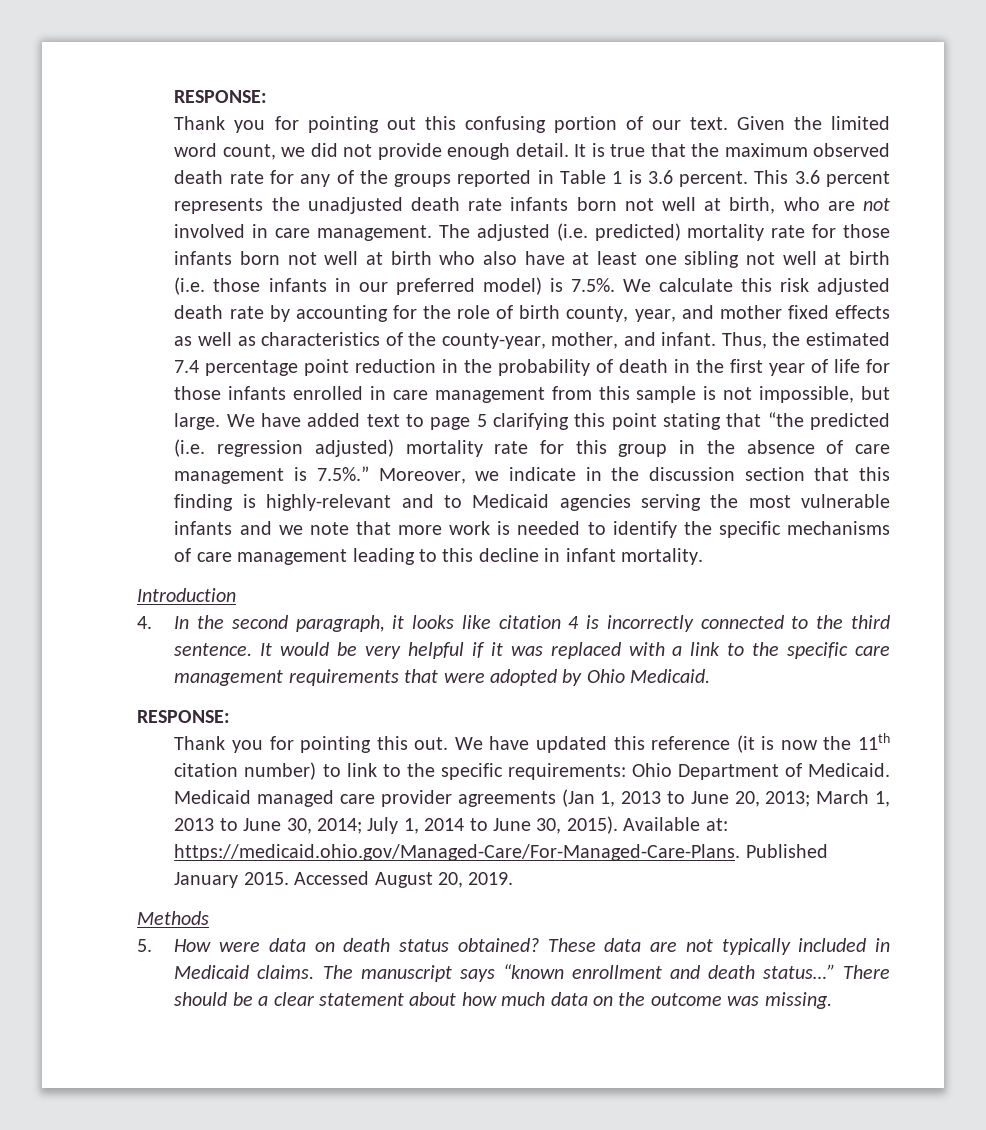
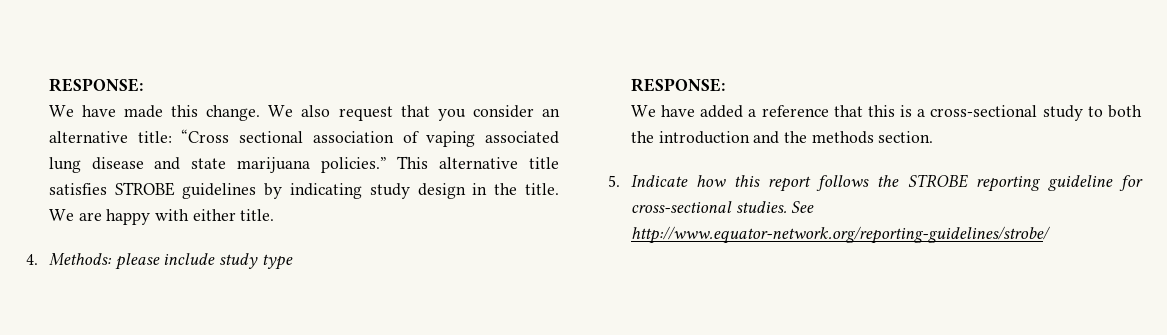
[174,90,268,103] [174,116,890,133] [174,143,890,160] [174,170,891,187] [174,197,890,214] [174,223,890,241] [174,251,891,268] [174,277,890,295] [174,305,891,322] [174,332,891,349] [174,359,891,376] [174,386,891,403] [174,412,890,430] [174,439,890,457] [174,466,891,484] [174,494,891,511] [174,521,890,538] [174,548,704,565] [137,588,236,602] [137,615,891,632] [174,642,891,659] [174,669,711,686] [137,710,230,723] [174,733,891,753] [174,762,891,780] [174,789,891,807] [174,816,728,834] [174,844,828,861] [174,871,514,888] [137,911,209,925] [137,938,890,955] [174,964,890,982] [174,992,832,1009] RESPONSE: // Thank you for pointing out this confusing portion of our text. Given the limited word count, we did not provide enough detail. It is true that the maximum observed death rate for any of the groups reported in Table 1 is 3.6 percent. This 3.6 percent represents the unadjusted death rate infants born not well at birth, who are not involved in care management. The adjusted (i.e. predicted) mortality rate for those infants born not well at birth who also have at least one sibling not well at birth (i.e. those infants in our preferred model) is 7.5%. We calculate this risk adjusted death rate by accounting for the role of birth county, year, and mother fixed effects as well as characteristics of the county-year, mother, and infant. Thus, the estimated 7.4 percentage point reduction in the probability of death in the first year of life for those infants enrolled in care management from this sample is not impossible, but large. We have added text to page 5 clarifying this point stating that “the predicted (i.e. regression adjusted) mortality rate for this group in the absence of care management is 7.5%.” Moreover, we indicate in the discussion section that this finding is highly-relevant and to Medicaid agencies serving the most vulnerable infants and we note that more work is needed to identify the specific mechanisms of care management leading to this decline in infant mortality. // Introduction // 4. In the second paragraph, it looks like citation 4 is incorrectly connected to the third sentence. It would be very helpful if it was replaced with a link to the specific care management requirements that were adopted by Ohio Medicaid. // RESPONSE: // Thank you for pointing this out. We have updated this reference (it is now the 11th citation number) to link to the specific requirements: Ohio Department of Medicaid. Medicaid managed care provider agreements (Jan 1, 2013 to June 20, 2013; March 1, 2013 to June 30, 2014; July 1, 2014 to June 30, 2015). Available at: https://medicaid.ohio.gov/Managed-Care/For-Managed-Care-Plans. Published January 2015. Accessed August 20, 2019. // Methods // 5. How were data on death status obtained? These data are not typically included in Medicaid claims. The manuscript says “known enrollment and death status…” There should be a clear statement about how much data on the outcome was missing. -> [48,78,143,92] [48,105,560,121] [48,129,559,147] [48,156,559,173] [48,182,560,199] [48,209,275,225] [26,253,293,270] [630,78,725,92] [630,105,1142,121] [630,131,934,144] [608,174,1143,192] [630,201,815,213] [630,226,1051,244] RESPONSE: // We have made this change. We also request that you consider an alternative title: “Cross sectional association of vaping associated lung disease and state marijuana policies.” This alternative title satisfies STROBE guidelines by indicating study design in the title. We are happy with either title. // 4. Methods: please include study type // RESPONSE: // We have added a reference that this is a cross-sectional study to both the introduction and the methods section. // 5. Indicate how this report follows the STROBE reporting guideline for cross-sectional studies. See http://www.equator-network.org/reporting-guidelines/strobe/

